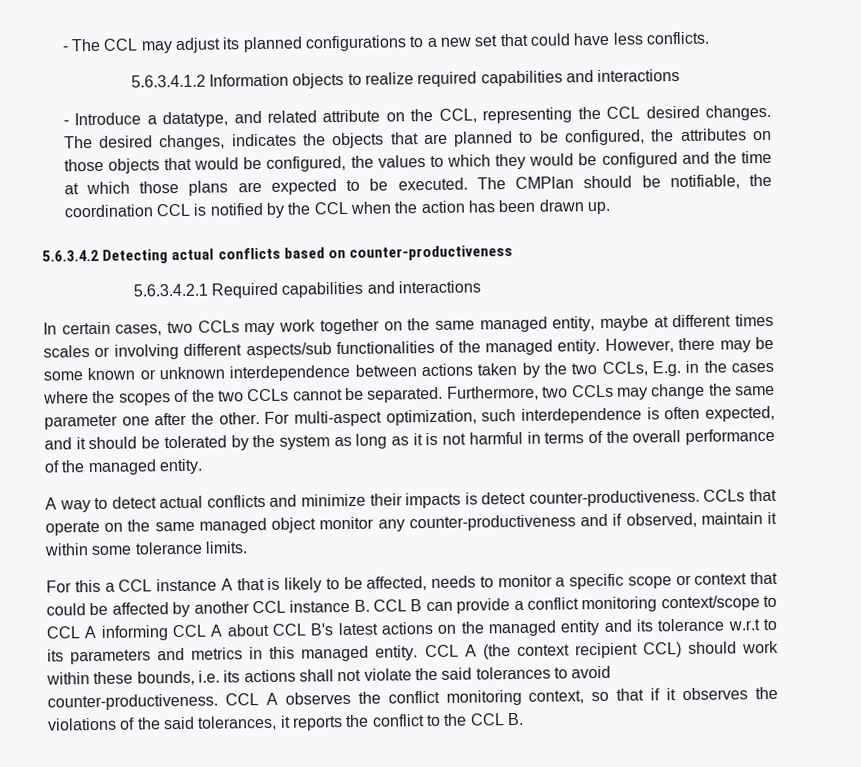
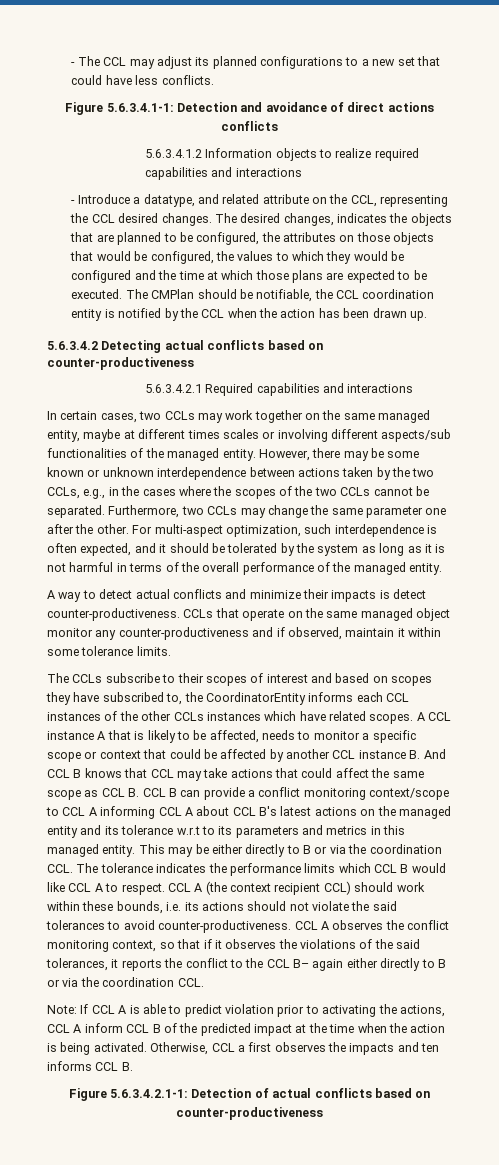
(709, 38) none -> [65,102,434,115] [221,121,278,131] // Figure 5.6.3.4.1-1: Detection and avoidance of direct actions conflicts
[63,203,191,218] coordination CCL -> [336,289,435,299] [71,309,103,321] CCL coordination entity
[652,361,682,377] E.g. -> [83,489,106,499] e.g.,
[46,579,115,593] For this a -> [47,673,433,686] [46,692,409,705] [47,711,425,724] The CCLs subscribe to their scopes of interest and based on scopes they have subscribed to, the CoordinatorEntity informs each CCL instances of the other CCLs instances which have related scopes. A
(370, 605) none -> [423,749,446,759] [47,768,424,781] [47,788,140,800] And CCL B knows that CCL may take actions that could affect the same scope as CCL B.
(419, 653) none -> [138,844,442,857] [47,863,446,876] [47,882,165,895] This may be either directly to B or via the coordination CCL. The tolerance indicates the performance limits which CCL B would like CCL A to respect.
[298,669,334,682] shall -> [247,901,287,911] should
[506,712,524,726] B. -> [293,958,446,971] [47,977,204,987] [47,1004,445,1017] [47,1023,446,1036] [47,1042,440,1055] [47,1061,133,1071] [68,1088,431,1101] [176,1107,323,1120] B– again either directly to B or via the coordination CCL. // Note: If CCL A is able to predict violation prior to activating the actions, CCL A inform CCL B of the predicted impact at the time when the action is being activated. Otherwise, CCL a first observes the impacts and ten informs CCL B. // Figure 5.6.3.4.2.1-1: Detection of actual conflicts based on counter-productiveness

